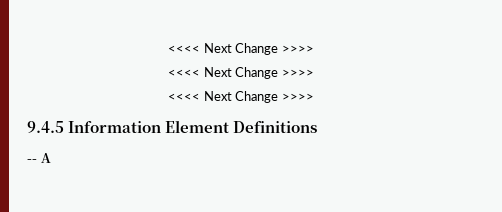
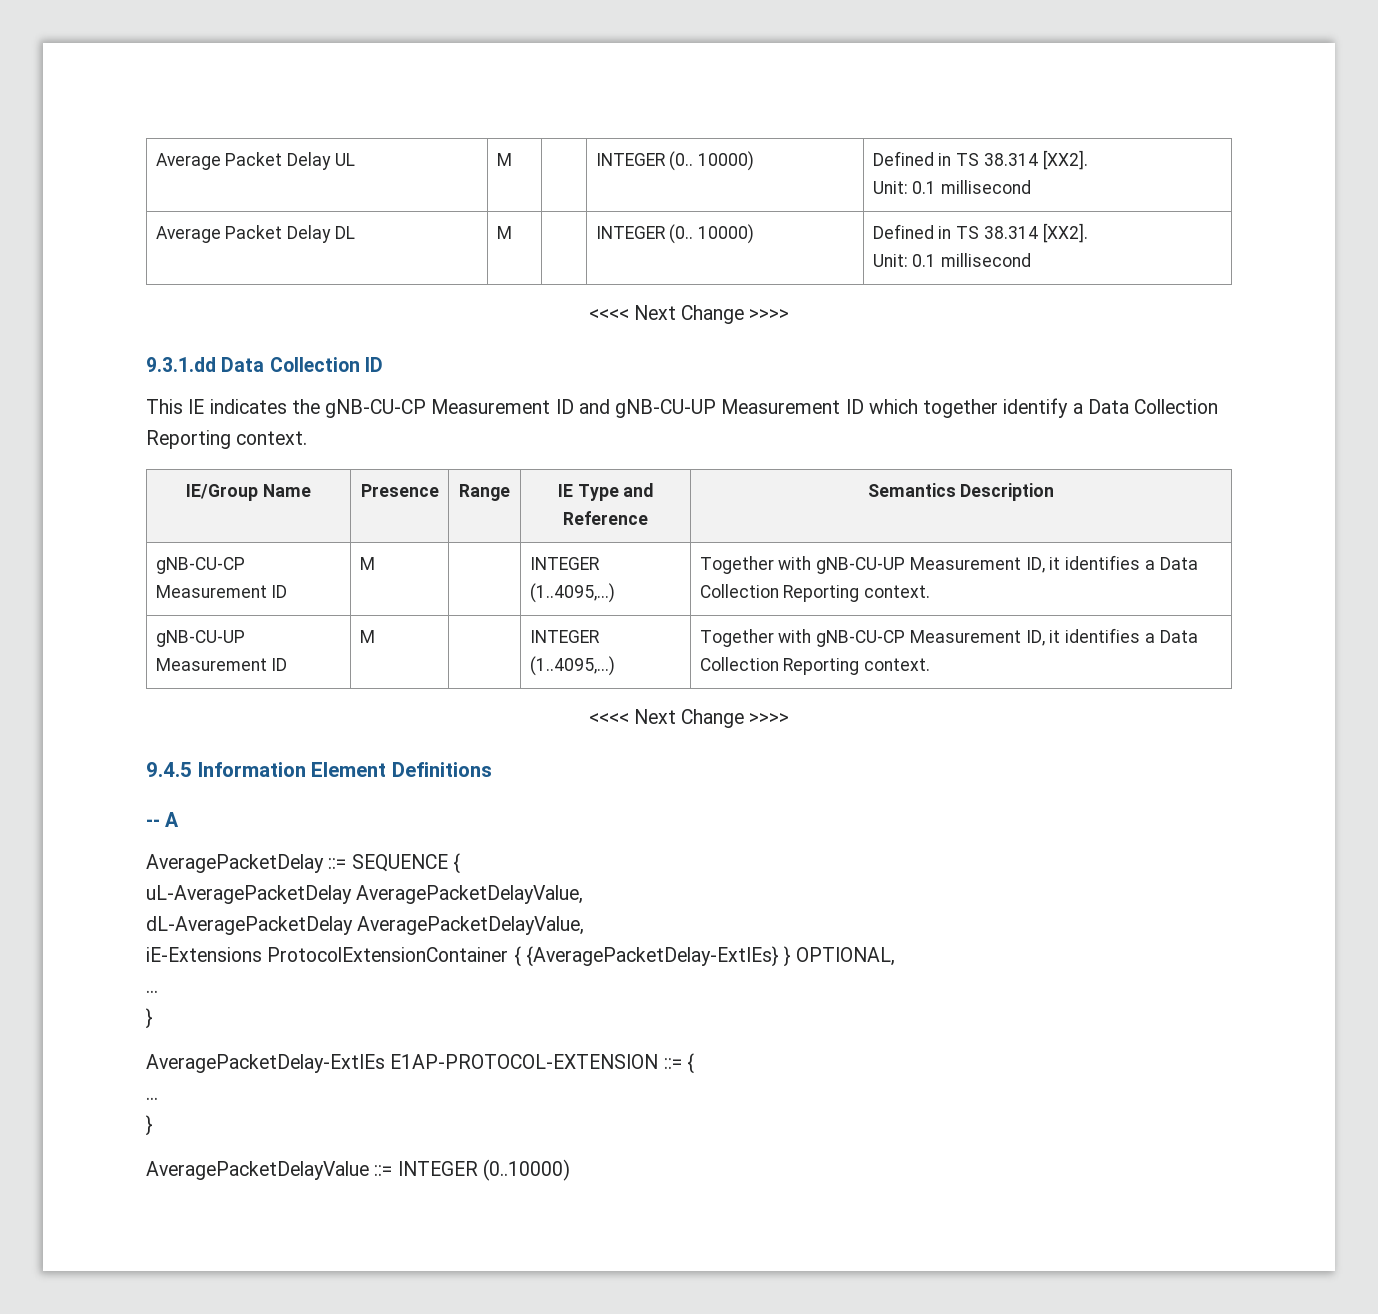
[168,43,314,55] [168,67,314,79] <<<< Next Change >>>> // <<<< Next Change >>>> -> [155,152,355,170] [496,153,512,166] [595,151,755,171] [872,150,1088,170] [872,180,1032,194] [155,225,355,243] [496,226,512,239] [595,224,755,244] [872,223,1088,243] [872,253,1032,267] [588,305,790,324] [146,357,383,372] [146,398,1219,418] [146,430,308,449] [186,484,311,501] [360,484,439,497] [459,484,510,501] [557,483,654,501] [563,511,648,525] [867,483,1055,501] [155,557,245,574] [155,585,288,598] [359,557,375,570] [529,557,600,570] [529,583,615,603] [699,555,1198,574] [699,584,931,602] [155,630,245,647] [155,658,288,671] [359,630,375,643] [529,630,600,643] [529,656,615,676] [699,628,1198,647] [699,657,931,675] Average Packet Delay UL | M | | INTEGER (0.. 10000) | Defined in TS 38.314 [XX2]. // Unit: 0.1 millisecond // Average Packet Delay DL | M | | INTEGER (0.. 10000) | Defined in TS 38.314 [XX2]. // Unit: 0.1 millisecond // <<<< Next Change >>>> // 9.3.1.dd Data Collection ID // This IE indicates the gNB-CU-CP Measurement ID and gNB-CU-UP Measurement ID which together identify a Data Collection Reporting context. // IE/Group Name | Presence | Range | IE Type and Reference | Semantics Description // gNB-CU-CP Measurement ID | M | | INTEGER (1..4095,...) | Together with gNB-CU-UP Measurement ID, it identifies a Data Collection Reporting context. // gNB-CU-UP Measurement ID | M | | INTEGER (1..4095,...) | Together with gNB-CU-CP Measurement ID, it identifies a Data Collection Reporting context.
(51, 158) none -> [146,853,460,874] [146,885,584,904] [146,916,585,935] [146,946,896,967] [146,990,158,993] [146,1008,153,1029] [146,1053,694,1074] [146,1097,158,1100] [146,1115,153,1136] [146,1159,570,1181] // AveragePacketDelay ::= SEQUENCE { // uL-AveragePacketDelay AveragePacketDelayValue, // dL-AveragePacketDelay AveragePacketDelayValue, // iE-Extensions ProtocolExtensionContainer { {AveragePacketDelay-ExtIEs} } OPTIONAL, // ... // } // AveragePacketDelay-ExtIEs E1AP-PROTOCOL-EXTENSION ::= { // ... // } // AveragePacketDelayValue ::= INTEGER (0..10000)

